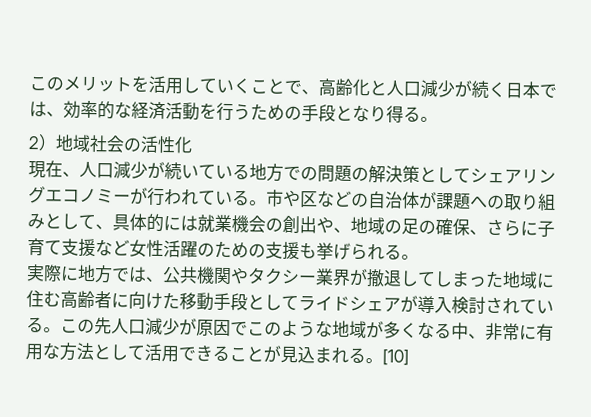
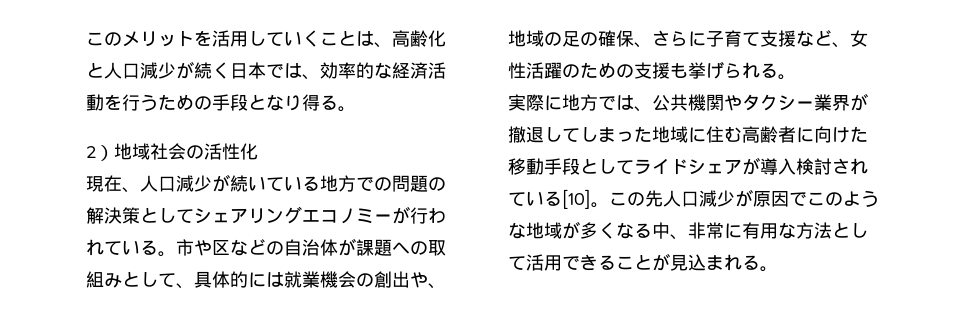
[284,79,302,95] で -> [356,31,374,46] は
[520,194,539,211] り -> (446, 248) none
(130, 247) none -> [832,42,850,48] 、
(44, 325) none -> [562,189,591,209] [10]
[382,349,409,366] [10] -> (778, 269) none

